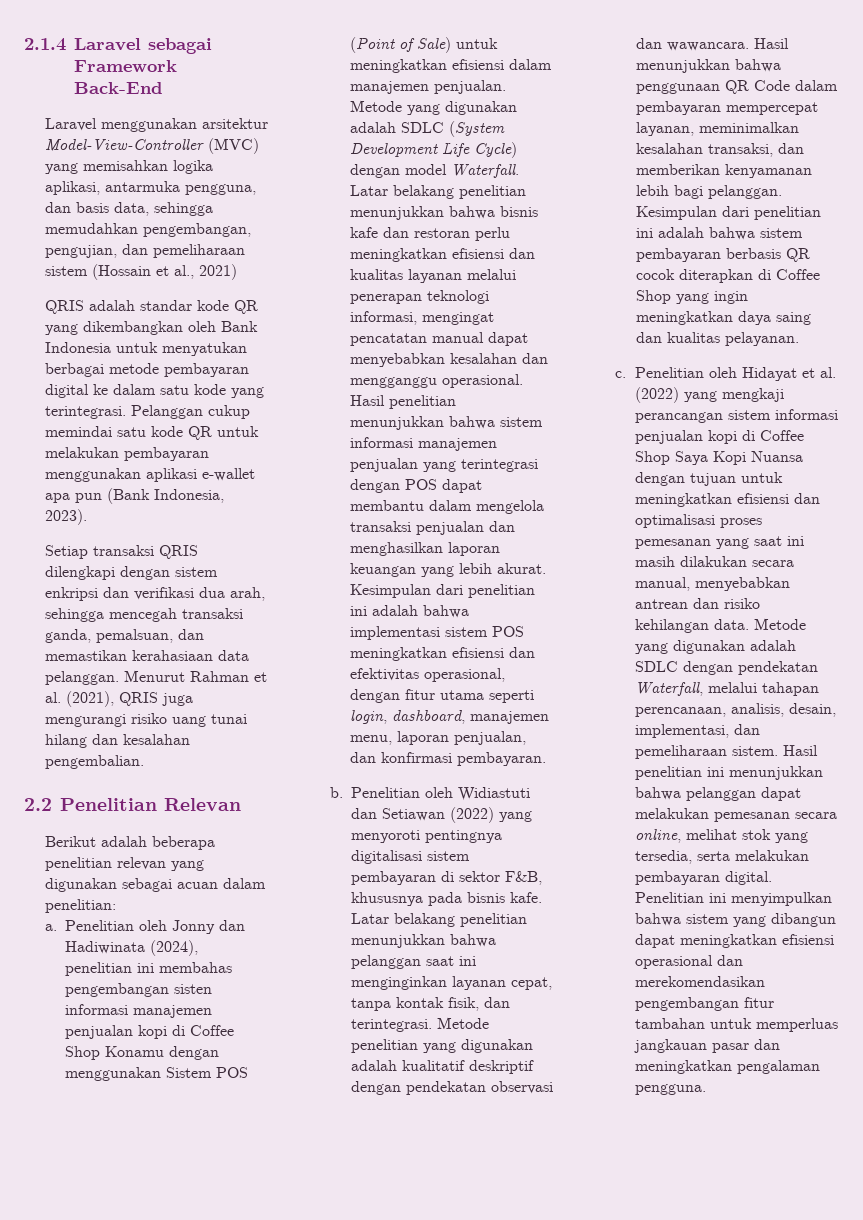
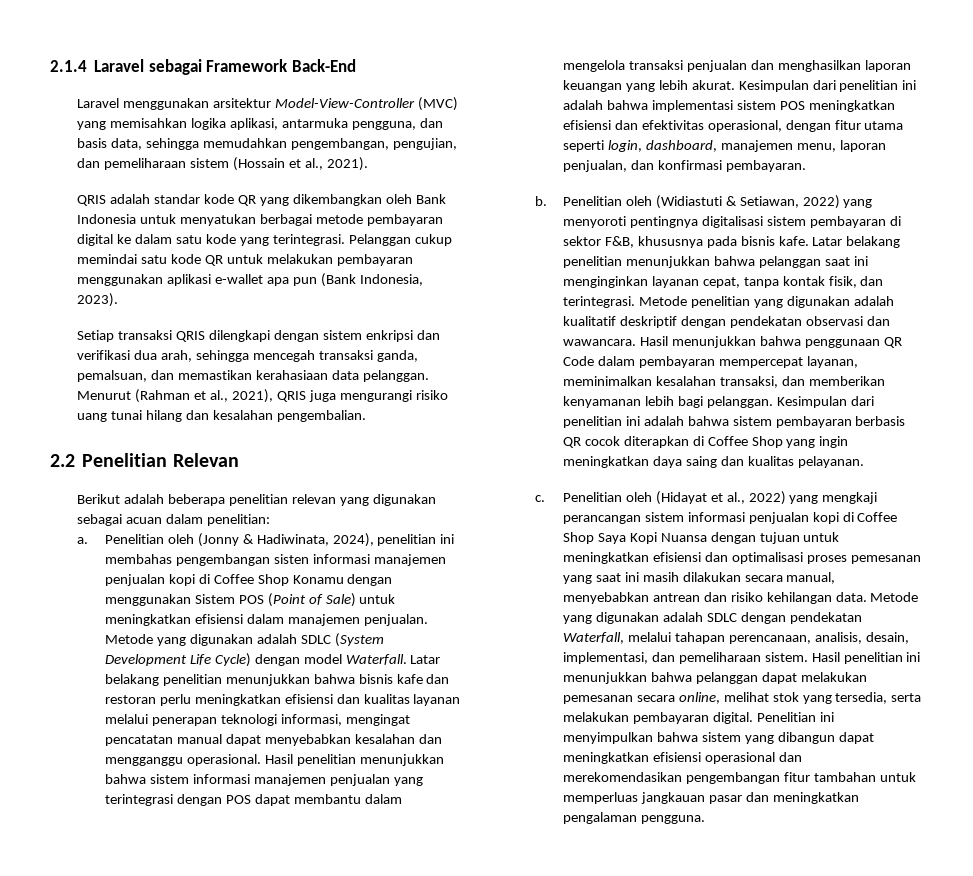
[198,264,237,280] 2021) -> [326,157,368,171] 2021).
[189,671,267,682] [44,691,114,707] Rahman et al. (2021), -> [135,389,274,403] (Rahman et al., 2021),
[172,920,246,934] [65,940,199,956] Jonny dan Hadiwinata (2024), -> [197,533,374,547] (Jonny & Hadiwinata, 2024),
[457,787,530,801] [350,807,494,823] Widiastuti dan Setiawan (2022) -> [655,195,840,209] (Widiastuti & Setiawan, 2022)
[742,367,837,381] [635,387,680,403] Hidayat et al. (2022) -> [655,491,786,505] (Hidayat et al., 2022)

